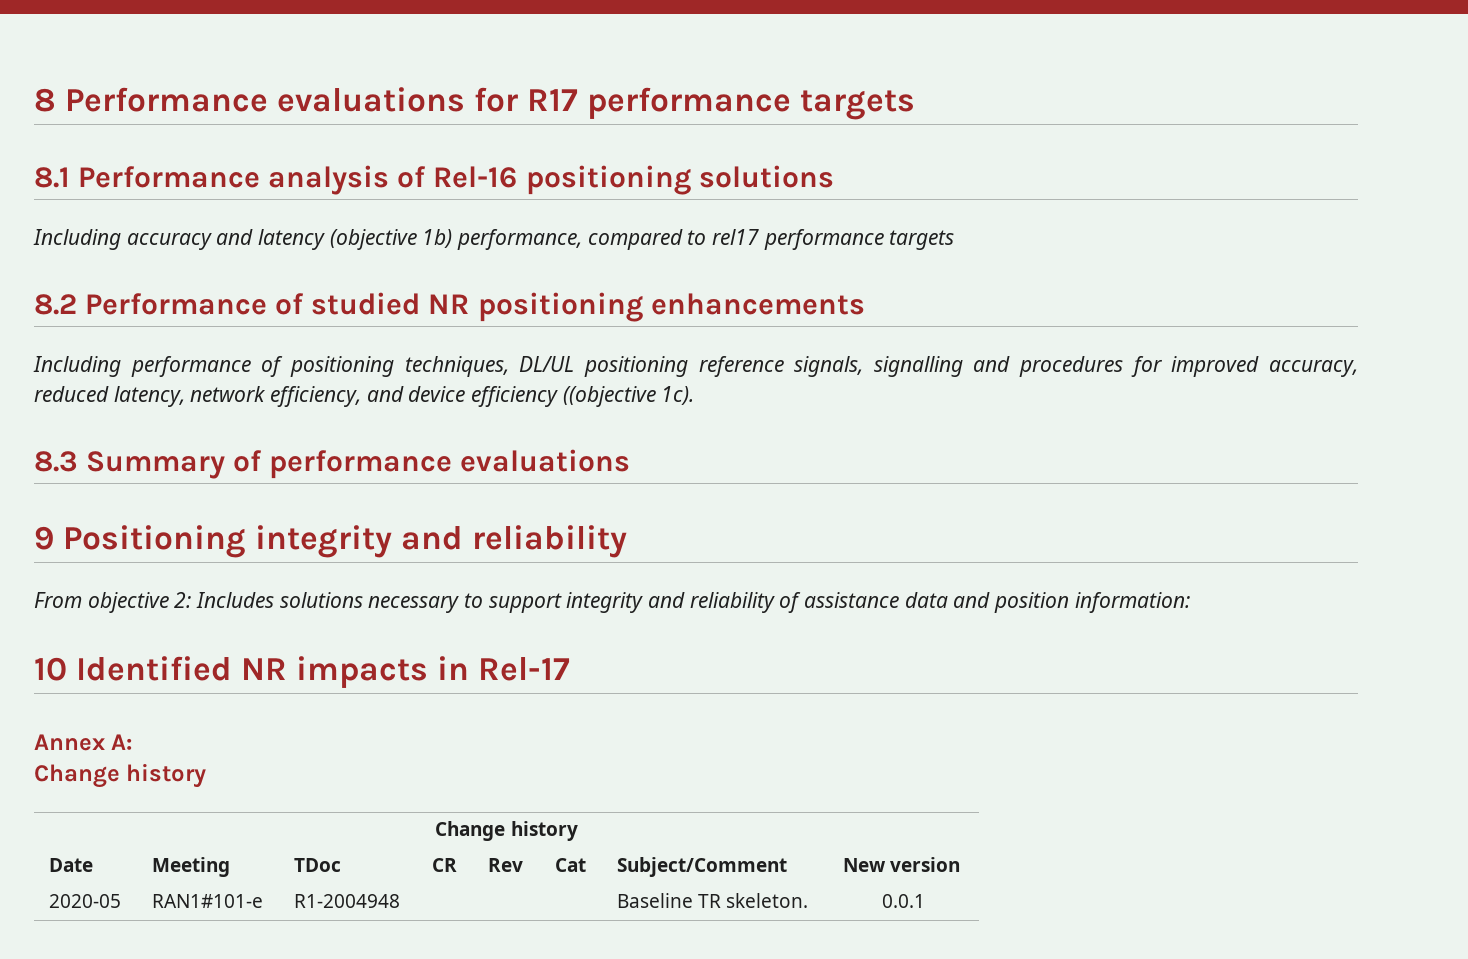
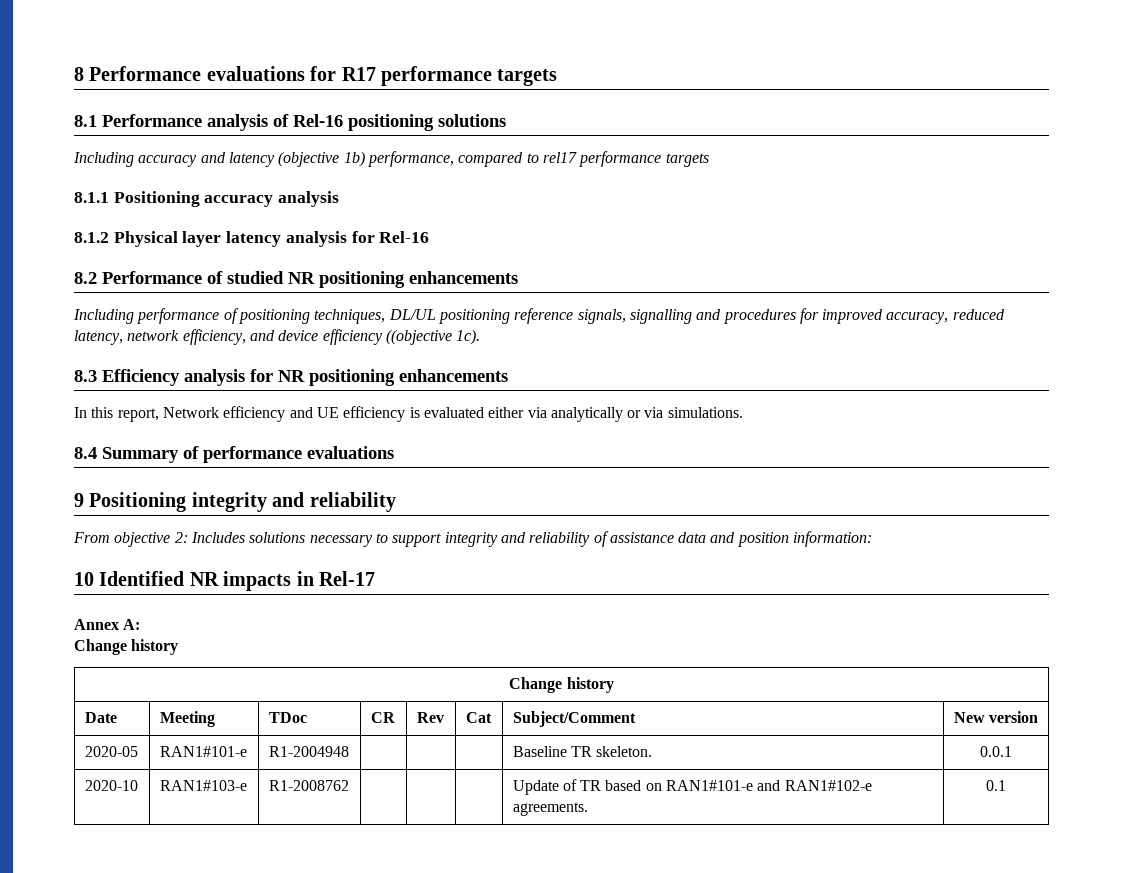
(955, 240) none -> [74,191,340,207] [74,231,430,247] // 8.1.1 Positioning accuracy analysis // 8.1.2 Physical layer latency analysis for Rel-16
(78, 461) none -> [102,369,508,386] [74,406,743,422] [74,447,97,459] Efficiency analysis for NR positioning enhancements // In this report, Network efficiency and UE efficiency is evaluated either via analytically or via simulations. // 8.4
(925, 901) none -> [84,780,138,791] [159,780,247,791] [268,780,349,791] [512,779,872,795] [512,802,588,816] [986,780,1006,791] // 2020-10 | RAN1#103-e | R1-2008762 | | | | Update of TR based on RAN1#101-e and RAN1#102-e agreements. | 0.1

